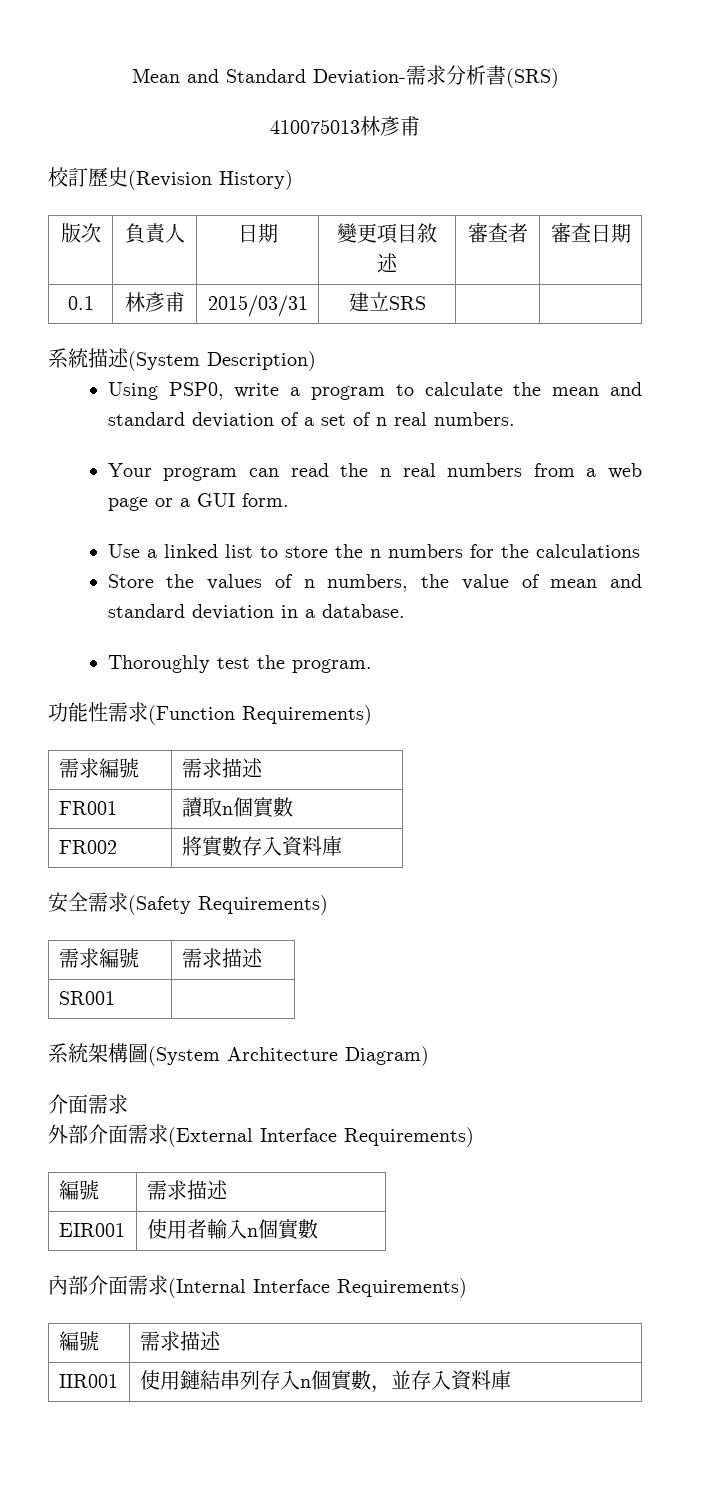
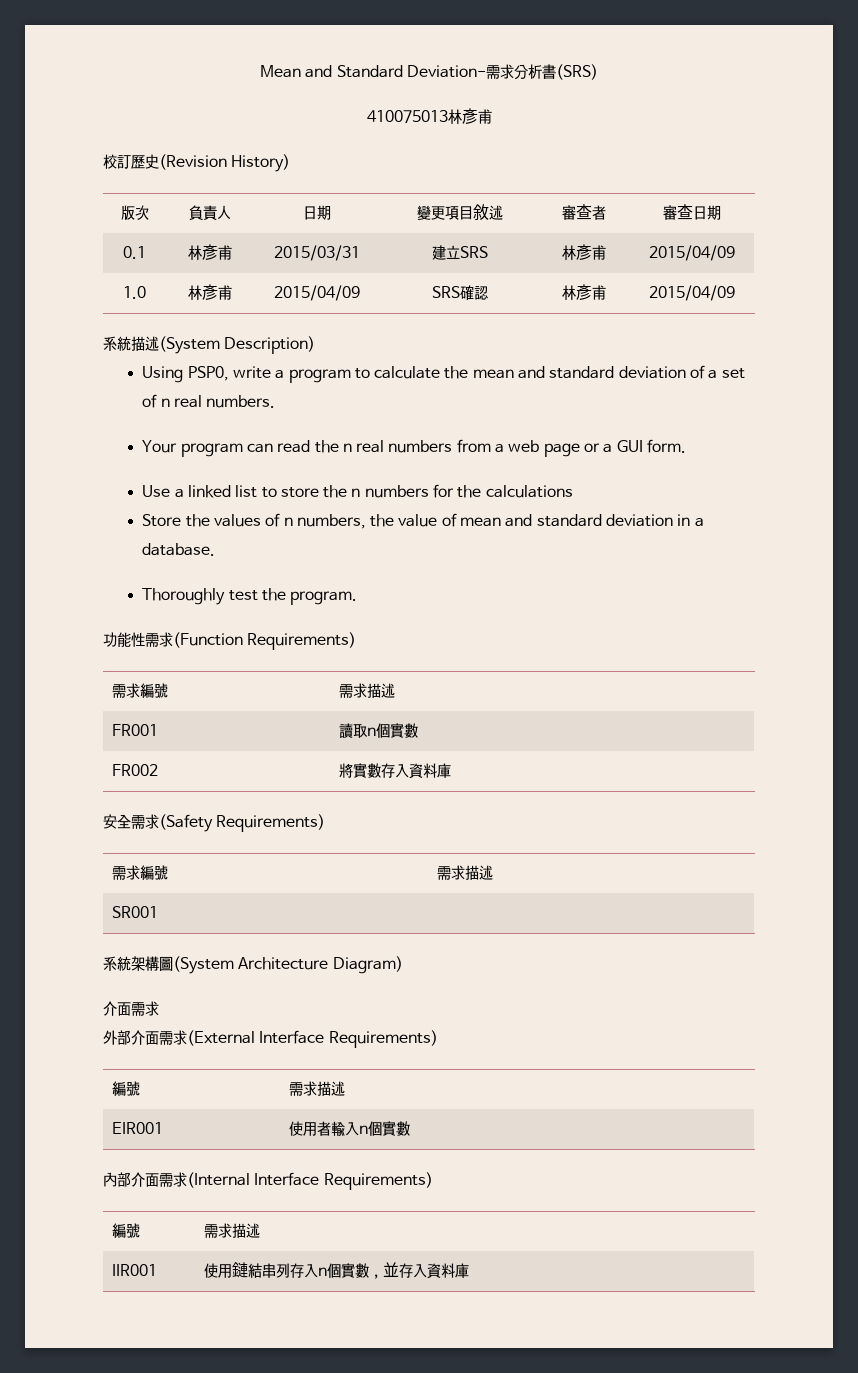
(426, 303) | -> [562,244,606,260] [648,245,735,261] [123,286,146,299] [188,284,232,300] [274,285,360,301] [431,285,488,300] [562,284,606,300] [648,285,735,301] 林彥甫 | 2015/04/09 // 1.0 | 林彥甫 | 2015/04/09 | SRS確認 | 林彥甫 | 2015/04/09

